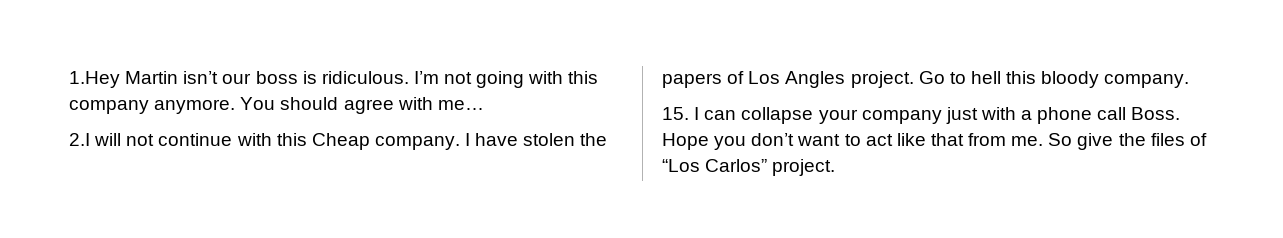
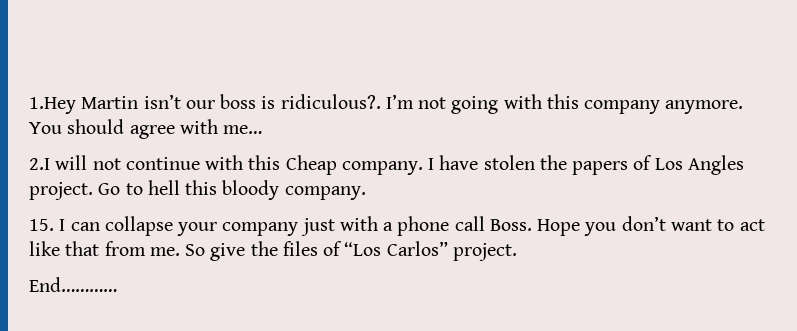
[321,71,409,84] ridiculous. -> [280,94,381,109] ridiculous?.
(836, 167) none -> [29,277,117,292] // End…………

